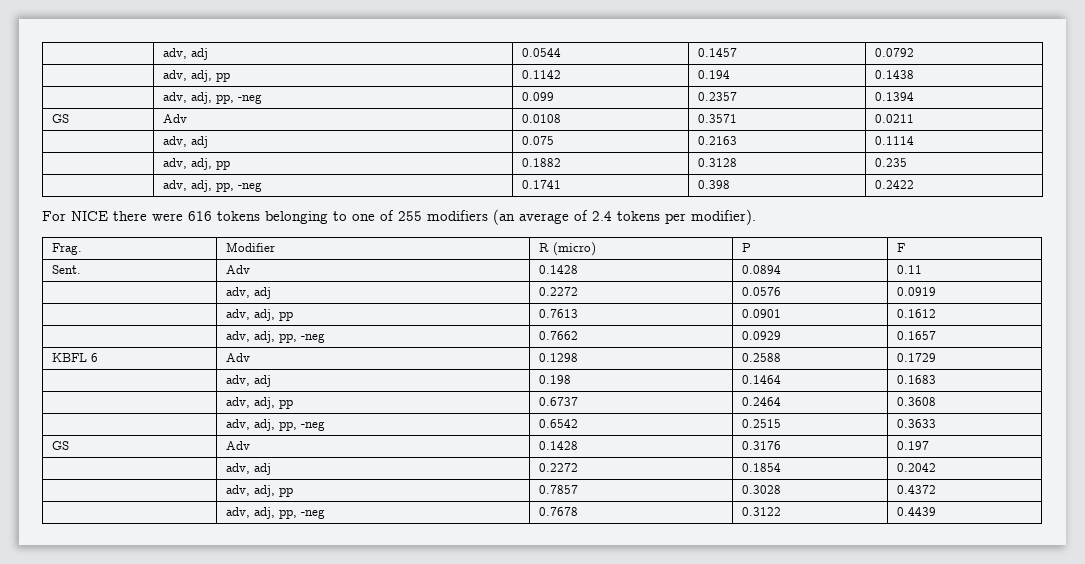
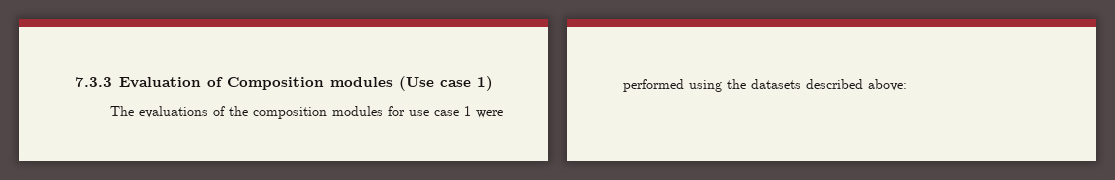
[162,48,208,60] [521,48,561,57] [697,48,737,57] [874,48,914,57] [162,70,230,82] [521,70,561,79] [697,70,730,79] [874,70,914,79] [162,92,262,104] [521,92,554,101] [697,92,737,101] [874,92,914,101] [51,114,69,123] [162,114,187,123] [521,114,561,123] [697,114,737,123] [874,114,914,123] [162,136,208,148] [521,136,554,145] [697,136,737,145] [874,136,914,145] [162,158,230,170] [521,158,561,167] [697,158,737,167] [874,158,907,167] [162,180,262,192] [521,180,561,189] [697,180,730,189] [874,180,914,189] [42,209,756,225] [51,243,82,255] [225,242,275,252] [538,242,596,256] [741,243,751,252] [896,243,905,252] [51,265,81,274] [225,265,250,274] [538,265,578,274] [741,265,781,274] [896,265,922,274] [225,287,271,299] [538,287,578,296] [741,287,781,296] [896,287,936,296] [225,309,293,321] [538,309,578,318] [741,309,781,318] [896,309,936,318] [225,331,325,343] [538,331,578,340] [741,331,781,340] [896,331,936,340] [51,353,98,362] [225,353,250,362] [538,353,578,362] [741,353,781,362] [896,353,936,362] [225,375,271,387] [538,375,571,384] [741,375,781,384] [896,375,936,384] [225,397,293,409] [538,397,578,406] [741,397,781,406] [896,397,936,406] [225,419,325,431] [538,419,578,428] [741,419,781,428] [896,419,936,428] [51,441,69,450] [225,441,250,450] [538,441,578,450] [741,441,781,450] [896,441,929,450] [225,463,271,475] [538,463,578,472] [741,463,781,472] [896,463,936,472] [225,485,293,497] [538,485,578,494] [741,485,781,494] [896,485,936,494] [225,507,325,519] [538,507,578,516] [741,507,781,516] [896,507,936,516] | adv, adj | 0.0544 | 0.1457 | 0.0792 // | adv, adj, pp | 0.1142 | 0.194 | 0.1438 // | adv, adj, pp, -neg | 0.099 | 0.2357 | 0.1394 // GS | Adv | 0.0108 | 0.3571 | 0.0211 // | adv, adj | 0.075 | 0.2163 | 0.1114 // | adv, adj, pp | 0.1882 | 0.3128 | 0.235 // | adv, adj, pp, -neg | 0.1741 | 0.398 | 0.2422 // For NICE there were 616 tokens belonging to one of 255 modifiers (an average of 2.4 tokens per modifier). // Frag. | Modifier | R (micro) | P | F // Sent. | Adv | 0.1428 | 0.0894 | 0.11 // | adv, adj | 0.2272 | 0.0576 | 0.0919 // | adv, adj, pp | 0.7613 | 0.0901 | 0.1612 // | adv, adj, pp, -neg | 0.7662 | 0.0929 | 0.1657 // KBFL 6 | Adv | 0.1298 | 0.2588 | 0.1729 // | adv, adj | 0.198 | 0.1464 | 0.1683 // | adv, adj, pp | 0.6737 | 0.2464 | 0.3608 // | adv, adj, pp, -neg | 0.6542 | 0.2515 | 0.3633 // GS | Adv | 0.1428 | 0.3176 | 0.197 // | adv, adj | 0.2272 | 0.1854 | 0.2042 // | adv, adj, pp | 0.7857 | 0.3028 | 0.4372 // | adv, adj, pp, -neg | 0.7678 | 0.3122 | 0.4439 -> [75,76,493,91] [110,106,504,119] [623,79,907,92] 7.3.3 Evaluation of Composition modules (Use case 1) // The evaluations of the composition modules for use case 1 were performed using the datasets described above:

